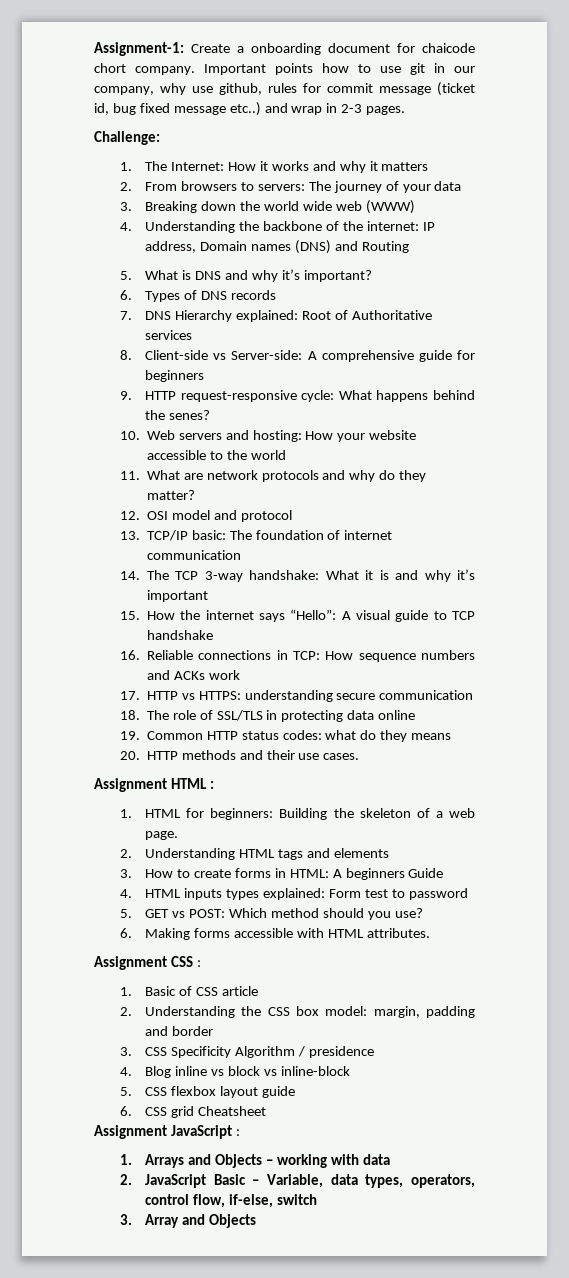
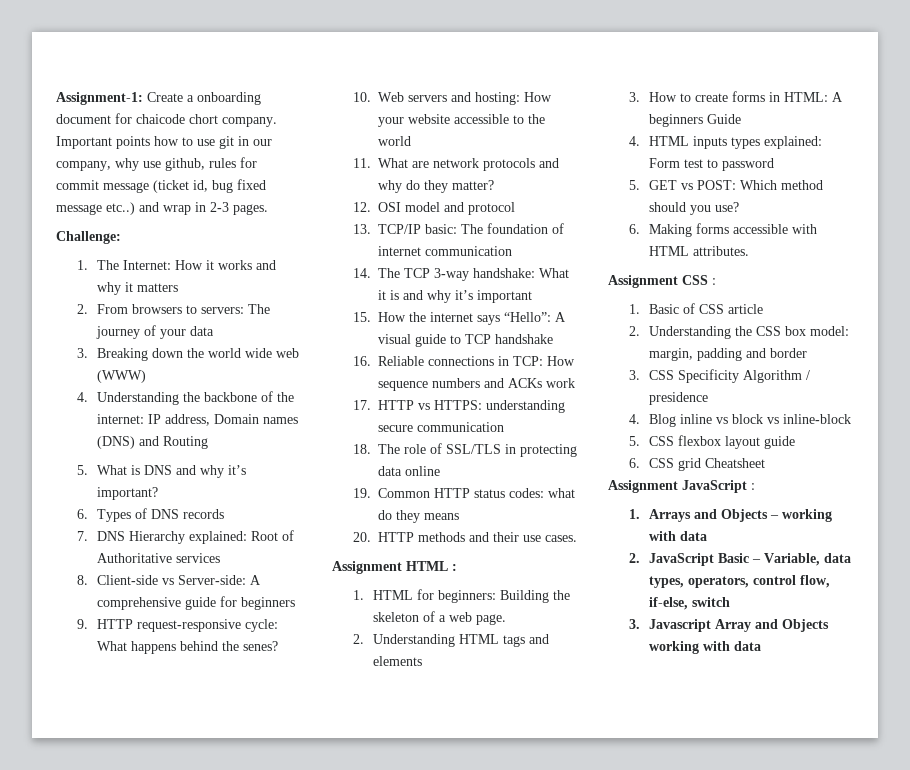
(132, 1219) none -> [649,619,712,632] Javascript
(256, 1221) none -> [649,641,762,654] working with data

